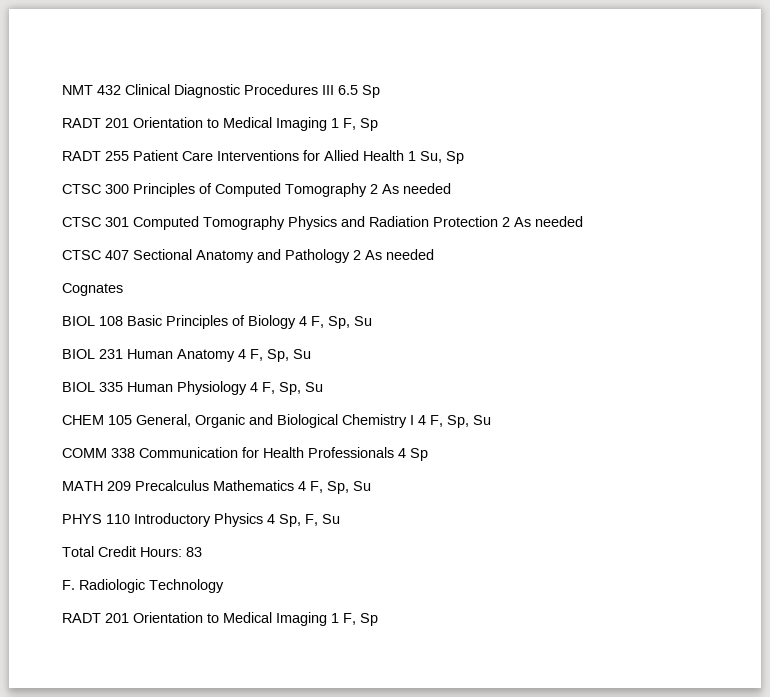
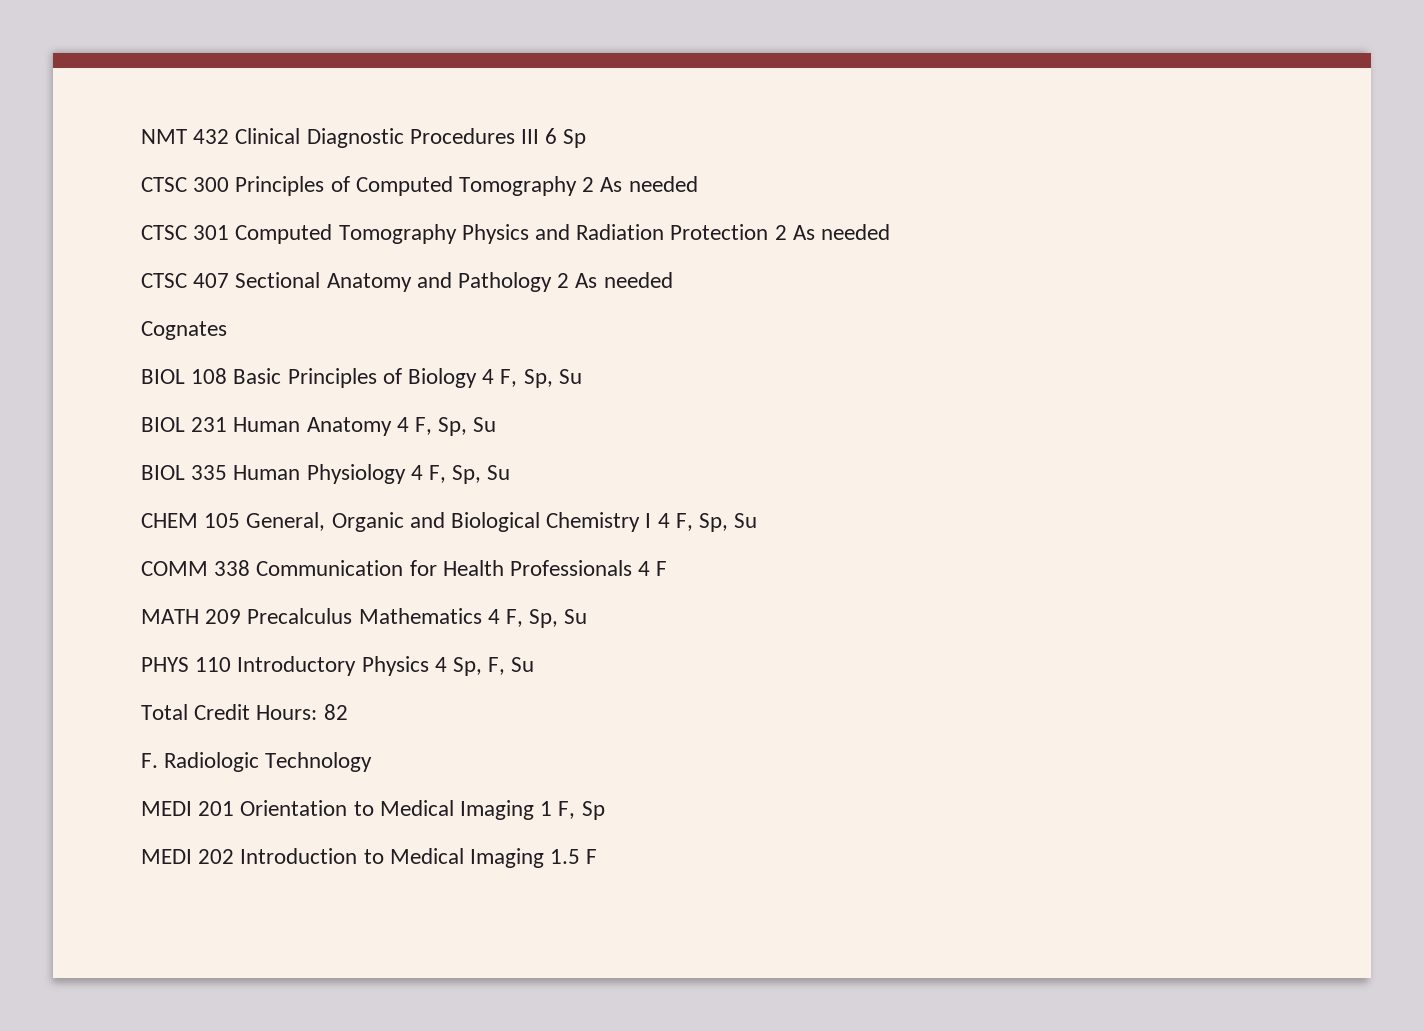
[338,85,380,98] [62,117,378,131] [62,150,442,163] 6.5 Sp // RADT 201 Orientation to Medical Imaging 1 F, Sp // RADT 255 Patient Care Interventions for Allied Health 1 Su, -> [545,128,558,144] 6
[410,448,428,461] Sp -> [656,561,668,576] F
[186,547,202,557] 83 -> [323,704,348,720] 82
[62,612,378,626] RADT 201 Orientation to Medical Imaging 1 F, Sp -> [141,800,605,820] [141,848,598,868] MEDI 201 Orientation to Medical Imaging 1 F, Sp // MEDI 202 Introduction to Medical Imaging 1.5 F

